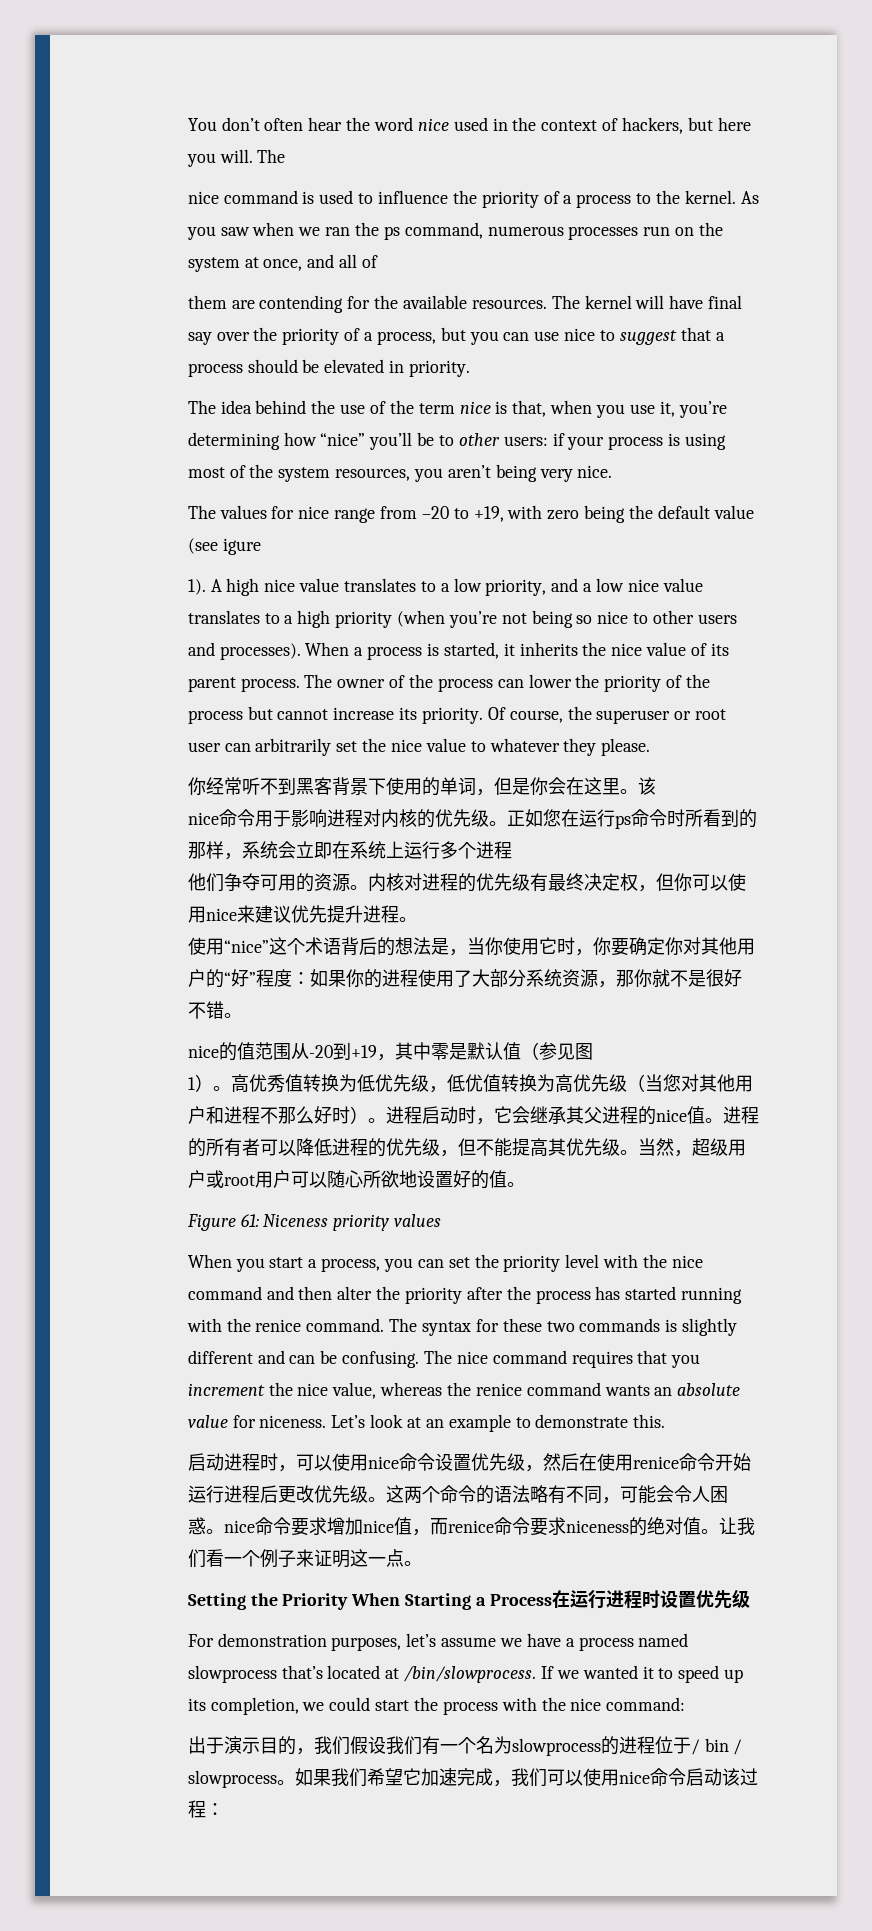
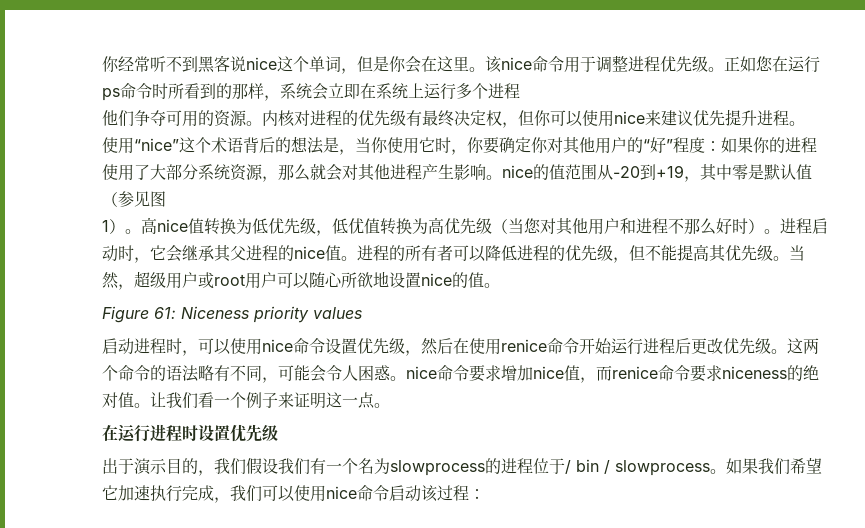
[187,117,751,134] [186,149,286,167] [187,190,759,208] [186,222,724,240] [187,254,379,272] [187,295,743,313] [187,327,725,345] [187,359,471,377] [187,400,727,418] [187,432,727,450] [187,464,613,482] [187,505,754,523] [187,538,261,555] [187,578,703,596] [187,610,737,628] [187,642,729,660] [187,674,711,692] [187,706,727,724] [187,738,651,756] You don’t often hear the word nice used in the context of hackers, but here you will. The // nice command is used to influence the priority of a process to the kernel. As you saw when we ran the ps command, numerous processes run on the system at once, and all of // them are contending for the available resources. The kernel will have final say over the priority of a process, but you can use nice to suggest that a process should be elevated in priority. // The idea behind the use of the term nice is that, when you use it, you’re determining how “nice” you’ll be to other users: if your process is using most of the system resources, you aren’t being very nice. // The values for nice range from –20 to +19, with zero being the default value (see igure // 1). A high nice value translates to a low priority, and a low nice value translates to a high priority (when you’re not being so nice to other users and processes). When a process is started, it inherits the nice value of its parent process. The owner of the process can lower the priority of the process but cannot increase its priority. Of course, the superuser or root user can arbitrarily set the nice value to whatever they please. // -> (102, 64) none
[331,777,440,796] 背景下使用的 -> [230,56,310,72] 说nice这个
(656, 786) // -> (503, 64) none
[290,809,435,828] 影响进程对内核的 -> [596,55,661,73] 调整进程
[633,969,742,987] [187,1001,242,1019] 你就不是很好不错。 // -> [294,164,503,181] 么就会对其他进程产生影响。
[248,1074,285,1093] 优秀 -> [157,219,189,232] nice
[452,1170,471,1188] 好 -> [421,273,453,286] nice
[187,1254,703,1272] [187,1286,743,1304] [186,1318,738,1336] [187,1350,701,1368] [187,1382,741,1399] [187,1414,666,1432] // When you start a process, you can set the priority level with the nice command and then alter the priority after the process has started running with the renice command. The syntax for these two commands is slightly different and can be confusing. The nice command requires that you increment the nice value, whereas the renice command wants an absolute value for niceness. Let’s look at an example to demonstrate this. -> (363, 313) none
[187,1593,552,1610] Setting the Priority When Starting a Process -> (391, 405) none
[187,1633,689,1651] [187,1665,744,1683] [187,1697,686,1715] // For demonstration purposes, let’s assume we have a process named slowprocess that’s located at /bin/slowprocess. If we wanted it to speed up its completion, we could start the process with the nice command: -> (279, 433) none
(457, 1777) none -> [150,485,183,502] 执行

